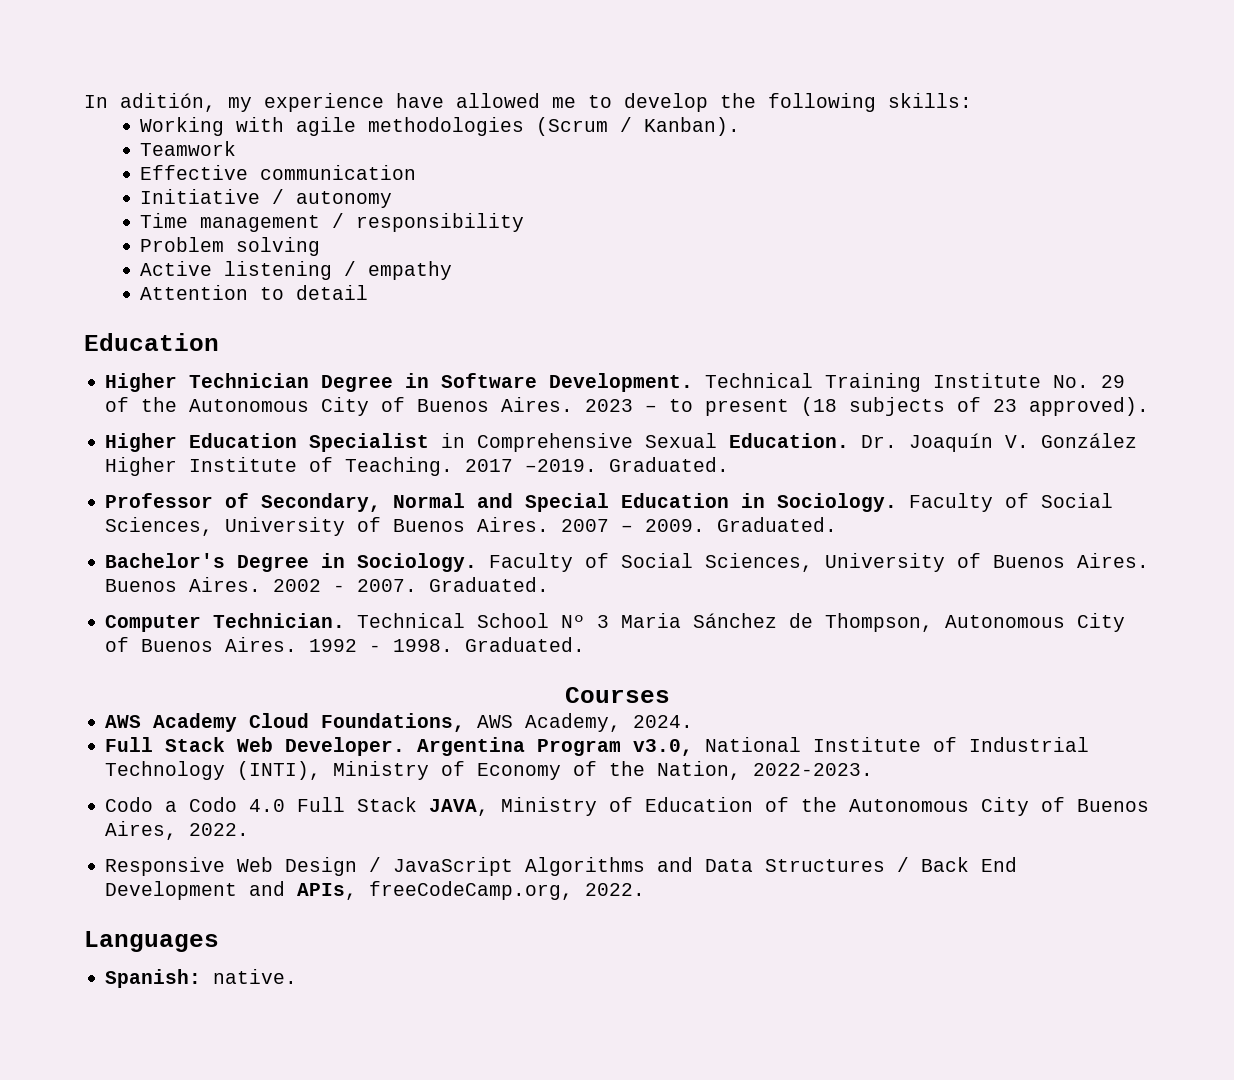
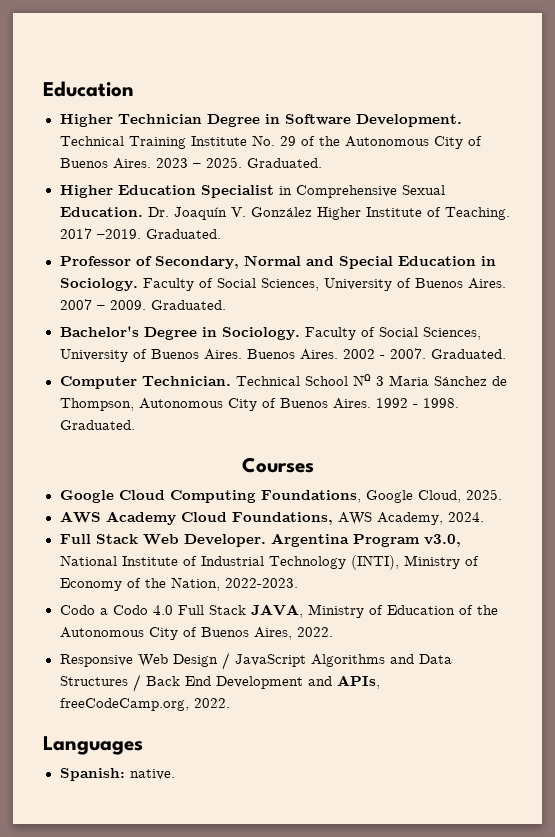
[84,93,972,112] [140,117,741,136] [140,141,237,156] [140,165,417,180] [140,189,393,208] [140,213,525,232] [140,237,321,256] [140,261,453,280] [140,285,369,300] In aditión, my experience have allowed me to develop the following skills: // Working with agile methodologies (Scrum / Kanban). // Teamwork // Effective communication // Initiative / autonomy // Time management / responsibility // Problem solving // Active listening / empathy // Attention to detail // -> (43, 89) none
[669,397,1150,416] to present (18 subjects of 23 approved). -> [205,157,322,168] 2025. Graduated.
(670, 695) none -> [59,489,502,503] // Google Cloud Computing Foundations, Google Cloud, 2025.

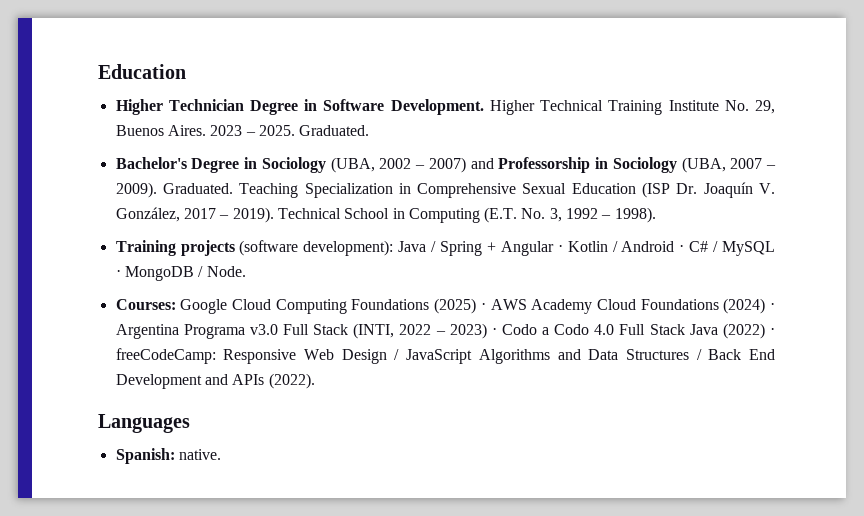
(462, 120) none -> [489,100,535,115] Higher
[279,136,482,149] 29 of the Autonomous City of -> [755,100,775,114] 29,
[59,185,274,198] Higher Education Specialist -> [115,157,776,173] [115,182,393,198] Bachelor's Degree in Sociology (UBA, 2002 – 2007) and Professorship in Sociology (UBA, 2007 – 2009). Graduated. Teaching Specialization
[59,207,143,217] Education. -> [571,182,671,198] Education (ISP
[250,207,510,220] [59,228,221,239] [59,255,496,269] [59,278,506,291] [59,299,226,310] [59,326,481,340] [59,348,506,362] [59,374,507,389] [59,398,459,411] [59,420,135,430] [241,457,314,473] [59,489,502,503] [59,511,484,525] [59,533,461,547] [59,555,479,570] [59,577,298,591] González Higher Institute of Teaching. 2017 –2019. Graduated. // Professor of Secondary, Normal and Special Education in Sociology. Faculty of Social Sciences, University of Buenos Aires. 2007 – 2009. Graduated. // Bachelor's Degree in Sociology. Faculty of Social Sciences, University of Buenos Aires. Buenos Aires. 2002 - 2007. Graduated. // Computer Technician. Technical School Nº 3 Maria Sánchez de Thompson, Autonomous City of Buenos Aires. 1992 - 1998. Graduated. // Courses // Google Cloud Computing Foundations, Google Cloud, 2025. // AWS Academy Cloud Foundations, AWS Academy, 2024. // Full Stack Web Developer. Argentina Program v3.0, National Institute of Industrial Technology (INTI), Ministry of Economy of the Nation, 2022-2023. // -> [115,207,656,223] [115,240,775,256] [115,266,246,281] [115,298,776,314] [115,323,497,339] González, 2017 – 2019). Technical School in Computing (E.T. No. 3, 1992 – 1998). // Training projects (software development): Java / Spring + Angular · Kotlin / Android · C# / MySQL · MongoDB / Node. // Courses: Google Cloud Computing Foundations (2025) · AWS Academy Cloud Foundations (2024) · Argentina Programa v3.0 Full Stack (INTI, 2022 – 2023) ·
[250,604,498,618] [59,627,333,640] JAVA, Ministry of Education of the Autonomous City of Buenos Aires, 2022. // -> [689,323,775,339] [115,348,216,364] Java (2022) · freeCodeCamp:
[336,675,380,689] [59,698,230,711] APIs, freeCodeCamp.org, 2022. -> [232,373,315,389] APIs (2022).

